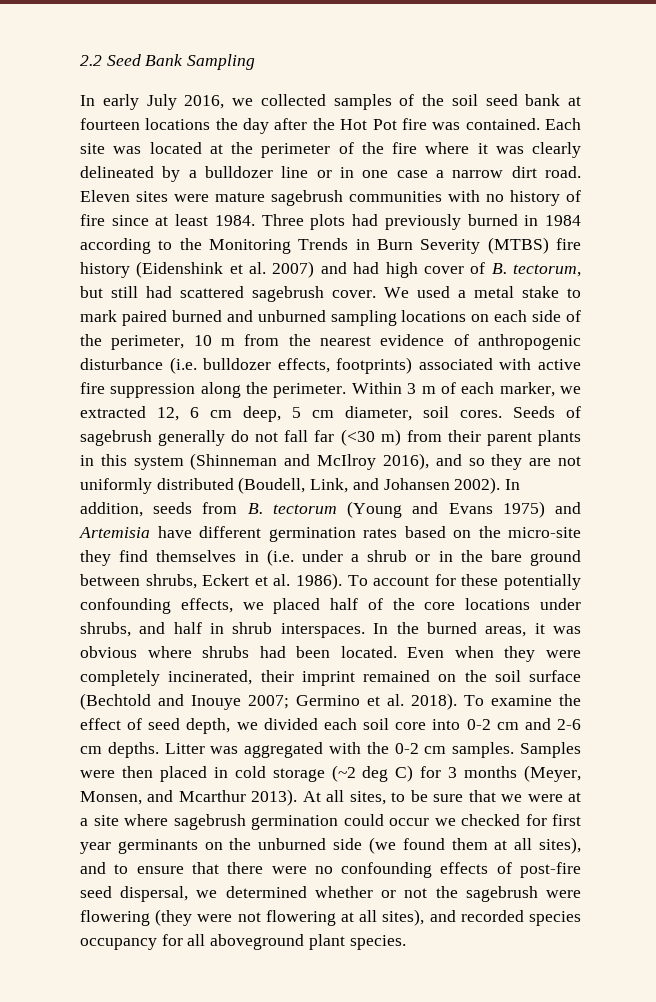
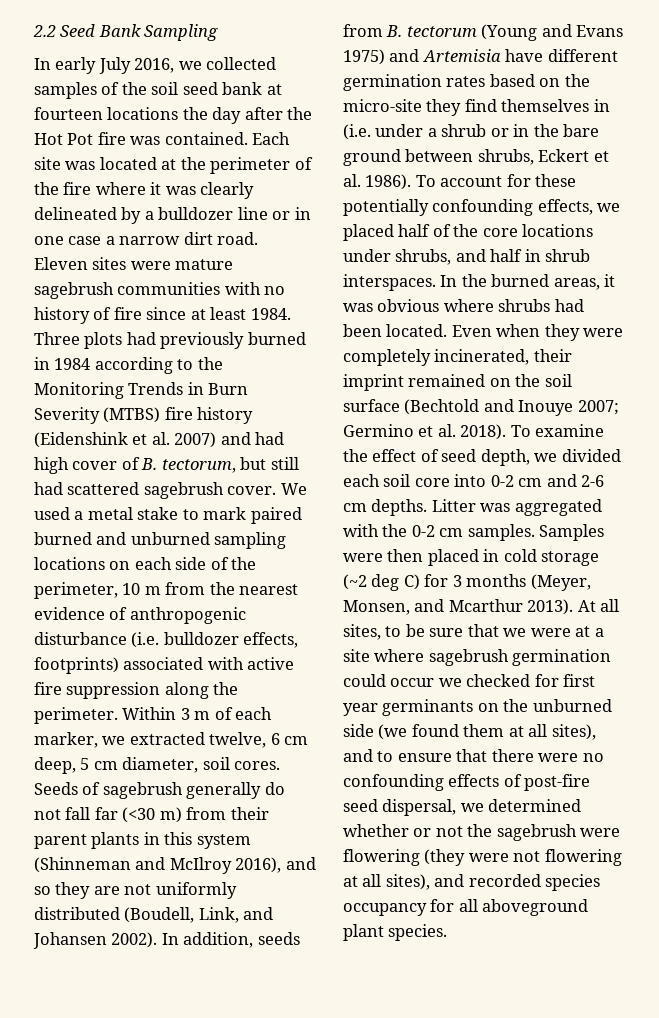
[157,407,179,421] 12, -> [209,732,267,748] twelve,

